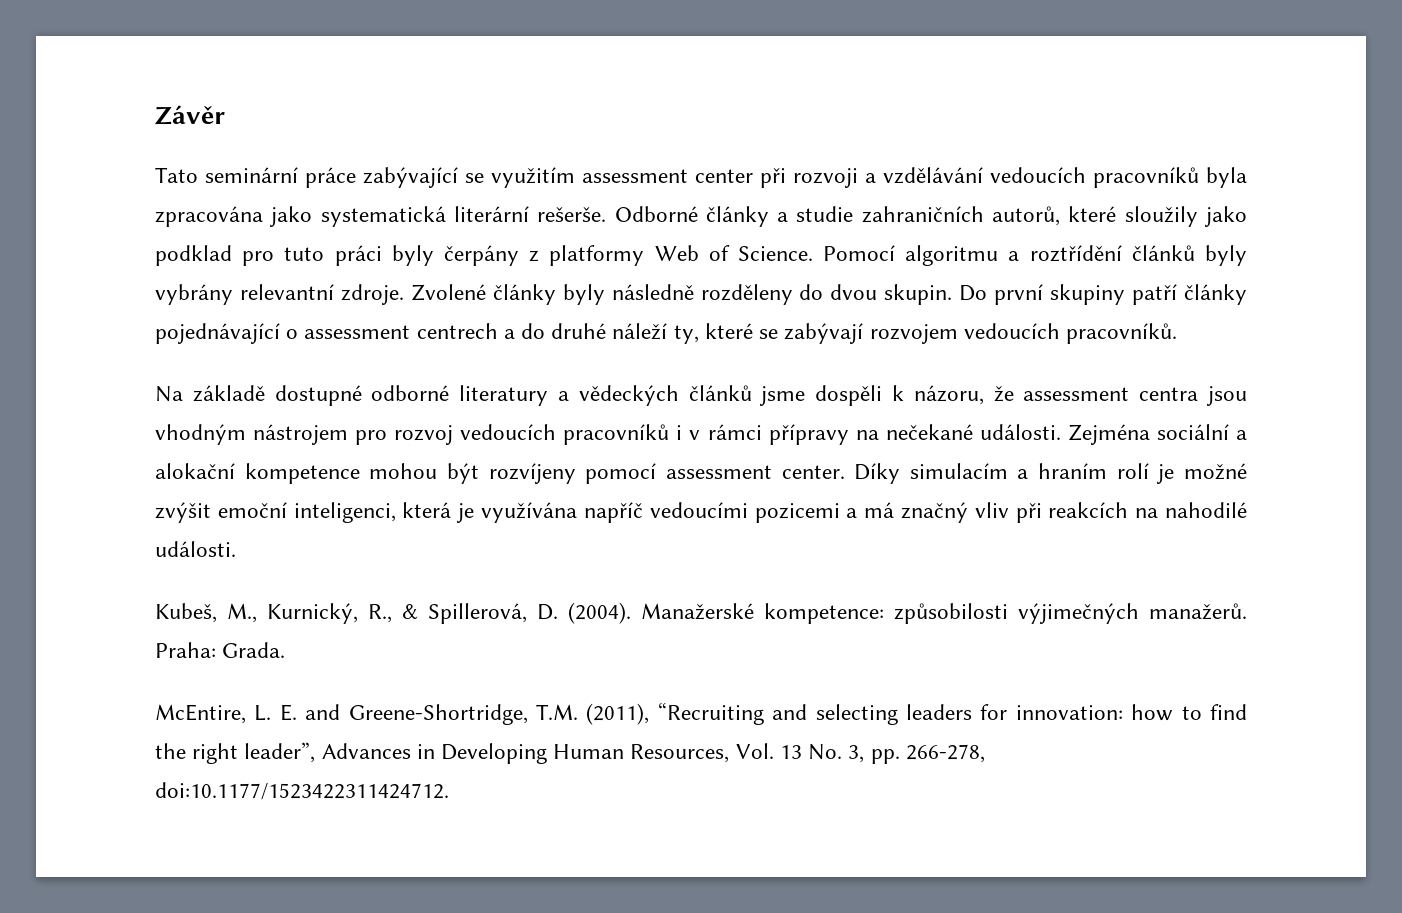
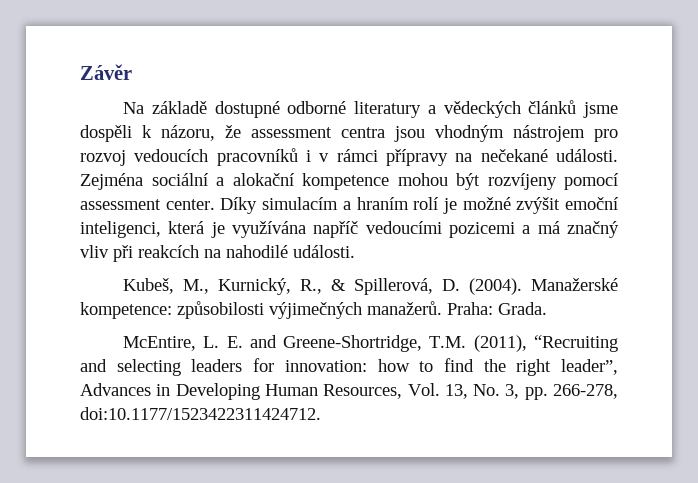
[155,167,1247,188] [155,206,1247,227] [155,245,1247,266] [155,284,1247,305] [155,323,1177,344] // Tato seminární práce zabývající se využitím assessment center při rozvoji a vzdělávání vedoucích pracovníků byla zpracována jako systematická literární rešerše. Odborné články a studie zahraničních autorů, které sloužily jako podklad pro tuto práci byly čerpány z platformy Web of Science. Pomocí algoritmu a roztřídění článků byly vybrány relevantní zdroje. Zvolené články byly následně rozděleny do dvou skupin. Do první skupiny patří články pojednávající o assessment centrech a do druhé náleží ty, které se zabývají rozvojem vedoucích pracovníků. -> (132, 72) none
[779,745,802,759] 13 -> [444,384,468,399] 13,

